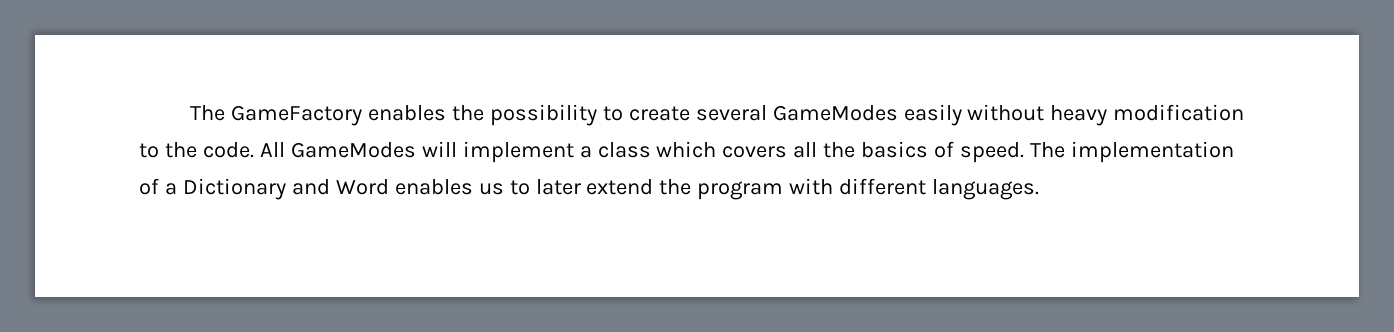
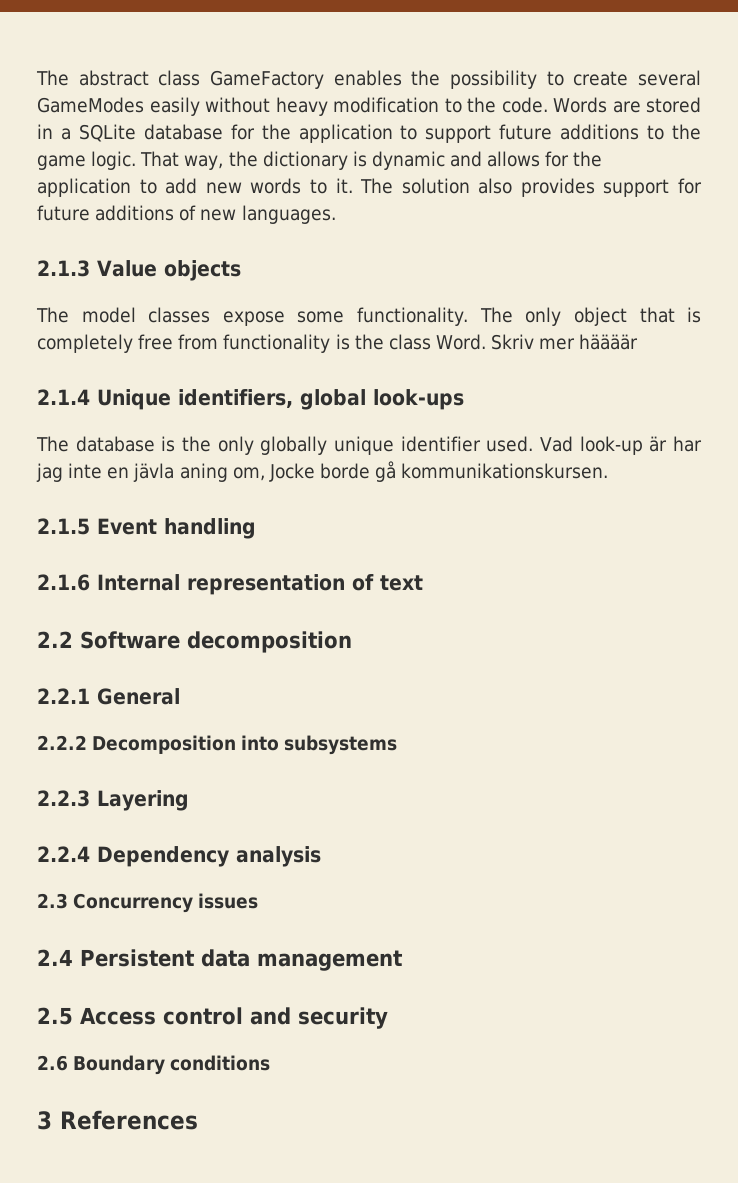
[190,105,226,121] The -> [36,70,201,86] The abstract class
[259,141,1234,163] [139,178,1040,200] All GameModes will implement a class which covers all the basics of speed. The implementation of a Dictionary and Word enables us to later extend the program with different languages. -> [553,97,701,113] [37,124,701,143] [37,151,603,170] [37,178,702,197] [37,205,336,224] [37,260,241,281] [36,307,701,326] [37,334,639,353] [37,389,464,410] [36,436,702,455] [36,461,609,482] [37,518,256,539] [37,574,423,595] [37,631,352,653] [37,688,180,705] [37,735,398,755] [37,790,189,811] [37,846,321,867] [37,893,259,913] [37,949,403,971] [37,1007,388,1029] [37,1055,271,1075] [37,1110,198,1130] Words are stored in a SQLite database for the application to support future additions to the game logic. That way, the dictionary is dynamic and allows for the application to add new words to it. The solution also provides support for future additions of new languages. // 2.1.3 Value objects // The model classes expose some functionality. The only object that is completely free from functionality is the class Word. Skriv mer häääär // 2.1.4 Unique identifiers, global look-ups // The database is the only globally unique identifier used. Vad look-up är har jag inte en jävla aning om, Jocke borde gå kommunikationskursen. // 2.1.5 Event handling // 2.1.6 Internal representation of text // 2.2 Software decomposition // 2.2.1 General // 2.2.2 Decomposition into subsystems // 2.2.3 Layering // 2.2.4 Dependency analysis // 2.3 Concurrency issues // 2.4 Persistent data management // 2.5 Access control and security // 2.6 Boundary conditions // 3 References

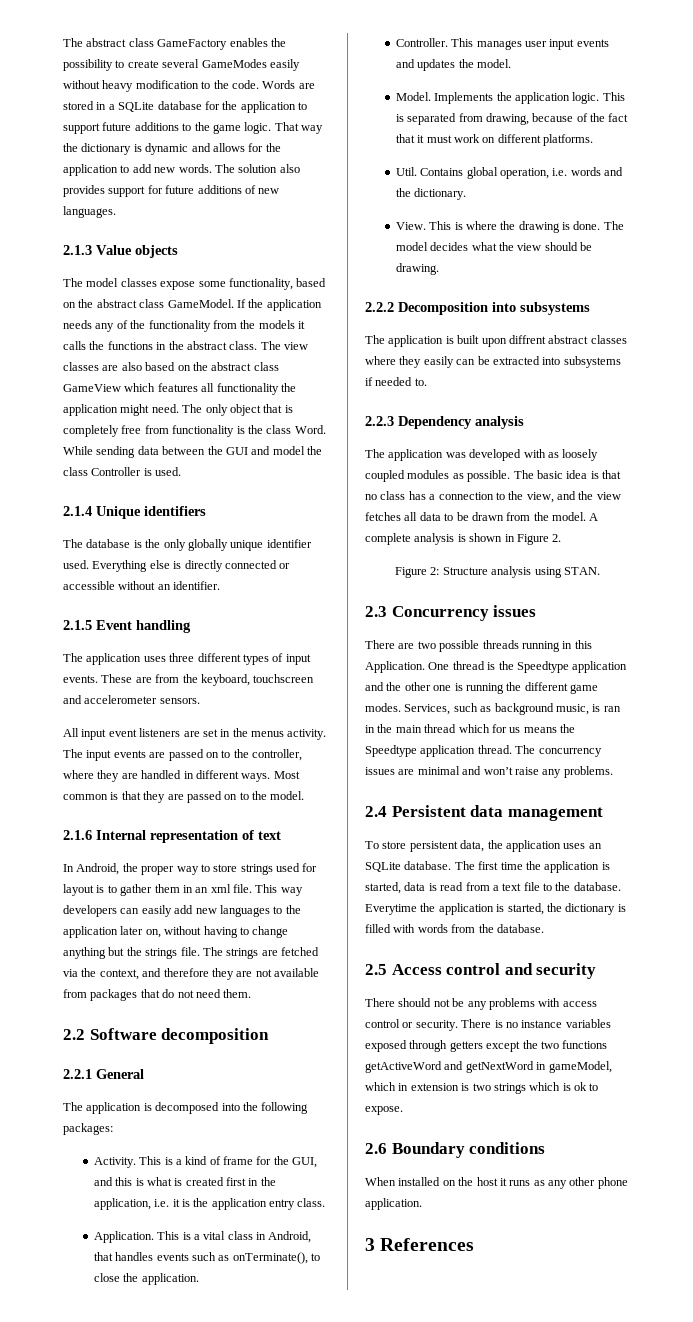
[184,155,224,170] way, -> [301,125,323,134] way
[250,178,353,194] words to it. -> [178,164,212,173] words.
[356,307,469,326] functionality. -> [228,278,327,290] [63,299,322,311] [63,320,305,332] [63,341,308,350] [63,362,279,371] [63,383,296,395] [63,404,179,416] functionality, based on the abstract class GameModel. If the application needs any of the functionality from the models it calls the functions in the abstract class. The view classes are also based on the abstract class GameView which features all functionality the application might need.
[491,334,639,350] Skriv mer häääär -> [63,446,322,458] [63,467,182,476] While sending data between the GUI and model the class Controller is used.
[178,389,464,410] identifiers, global look-ups -> [144,506,206,516] identifiers
[540,436,702,455] [36,461,609,482] [37,518,256,539] Vad look-up är har jag inte en jävla aning om, Jocke borde gå kommunikationskursen. // 2.1.5 Event handling -> [92,560,291,572] [63,581,221,590] [63,620,191,633] [63,653,311,665] [63,674,315,686] [63,695,200,704] [63,728,327,740] [63,749,302,761] [63,770,300,782] [63,791,305,803] Everything else is directly connected or accessible without an identifier. // 2.1.5 Event handling // The application uses three different types of input events. These are from the keyboard, touchscreen and accelerometer sensors. // All input event listeners are set in the menus activity. The input events are passed on to the controller, where they are handled in different ways. Most common is that they are passed on to the model.
(423, 583) none -> [63,863,318,875] [63,884,303,896] [63,905,301,917] [63,926,289,938] [63,947,319,959] [63,968,319,980] [63,989,252,1001] // In Android, the proper way to store strings used for layout is to gather them in an xml file. This way developers can easily add new languages to the application later on, without having to change anything but the strings file. The strings are fetched via the context, and therefore they are not available from packages that do not need them.
[37,735,398,755] 2.2.2 Decomposition into subsystems -> [63,1102,309,1114] [63,1123,113,1135] [93,1156,318,1168] [93,1177,276,1186] [93,1198,326,1210] [93,1231,312,1243] [93,1252,321,1264] [93,1273,199,1285] [395,38,609,50] [395,59,511,71] [395,92,625,104] [395,113,629,125] [395,134,594,146] [395,167,624,179] [395,188,467,200] [395,221,624,233] [395,242,593,251] [395,263,439,275] [365,302,590,315] [365,335,627,347] [365,356,621,368] [365,377,427,386] The application is decomposed into the following packages: // Activity. This is a kind of frame for the GUI, and this is what is created first in the application, i.e. it is the application entry class. // Application. This is a vital class in Android, that handles events such as onTerminate(), to close the application. // Controller. This manages user input events and updates the model. // Model. Implements the application logic. This is separated from drawing, because of the fact that it must work on different platforms. // Util. Contains global operation, i.e. words and the dictionary. // View. This is where the drawing is done. The model decides what the view should be drawing. // 2.2.2 Decomposition into subsystems // The application is built upon diffrent abstract classes where they easily can be extracted into subsystems if needed to.
[97,790,189,811] [37,846,90,862] Layering // 2.2.4 -> (394, 421) none
[37,893,259,913] [37,949,403,971] 2.3 Concurrency issues // 2.4 Persistent data management -> [365,449,599,461] [365,470,621,482] [365,491,621,503] [365,512,599,521] [365,533,562,545] [395,566,600,578] [365,605,537,621] [365,640,592,652] [365,661,628,673] [365,682,598,694] [365,703,621,715] [365,724,575,733] [365,745,602,757] [365,766,613,778] [365,805,603,821] [365,840,602,852] [365,861,610,873] [365,882,621,894] [365,903,626,915] [365,924,544,933] The application was developed with as loosely coupled modules as possible. The basic idea is that no class has a connection to the view, and the view fetches all data to be drawn from the model. A complete analysis is shown in Figure 2. // Figure 2: Structure analysis using STAN. // 2.3 Concurrency issues // There are two possible threads running in this Application. One thread is the Speedtype application and the other one is running the different game modes. Services, such as background music, is ran in the main thread which for us means the Speedtype application thread. The concurrency issues are minimal and won’t raise any problems. // 2.4 Persistent data management // To store persistent data, the application uses an SQLite database. The first time the application is started, data is read from a text file to the database. Everytime the application is started, the dictionary is filled with words from the database.
[37,1055,271,1075] 2.6 Boundary conditions -> [365,998,597,1010] [365,1019,611,1031] [365,1040,608,1052] [365,1061,612,1073] [365,1082,599,1094] [365,1106,403,1115] [365,1142,546,1158] [365,1177,628,1189] [365,1198,422,1210] There should not be any problems with access control or security. There is no instance variables exposed through getters except the two functions getActiveWord and getNextWord in gameModel, which in extension is two strings which is ok to expose. // 2.6 Boundary conditions // When installed on the host it runs as any other phone application.

